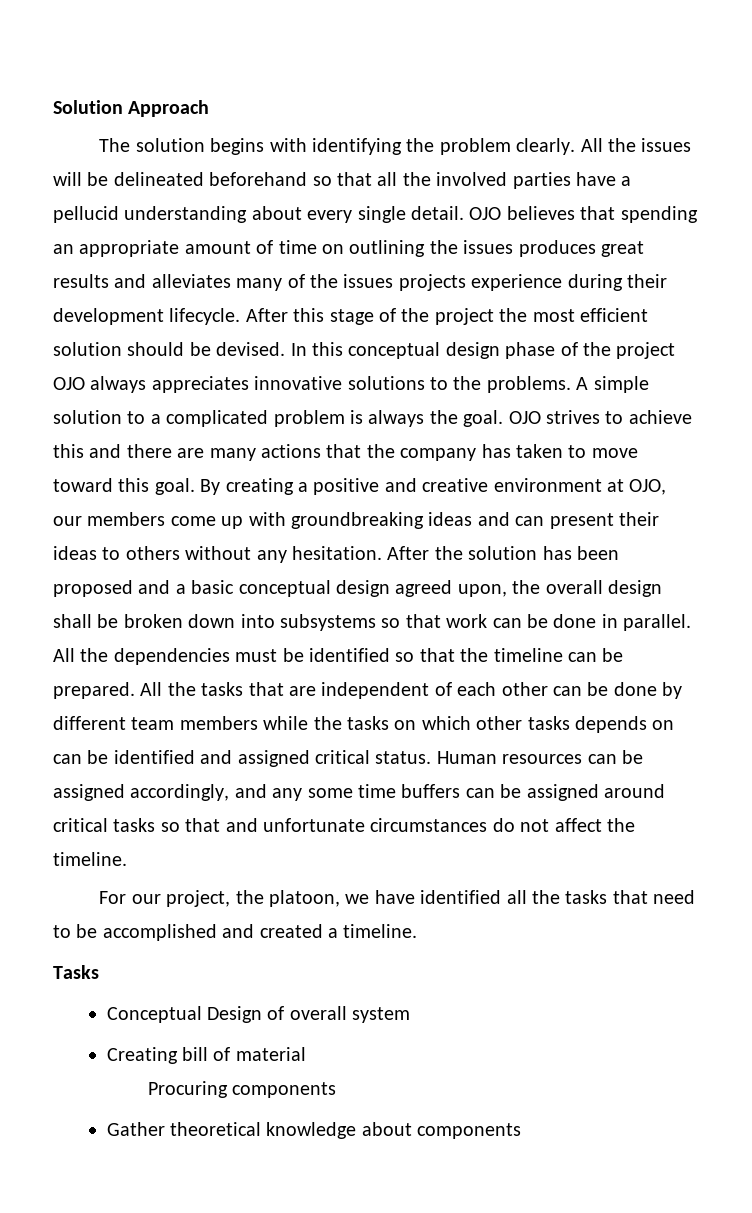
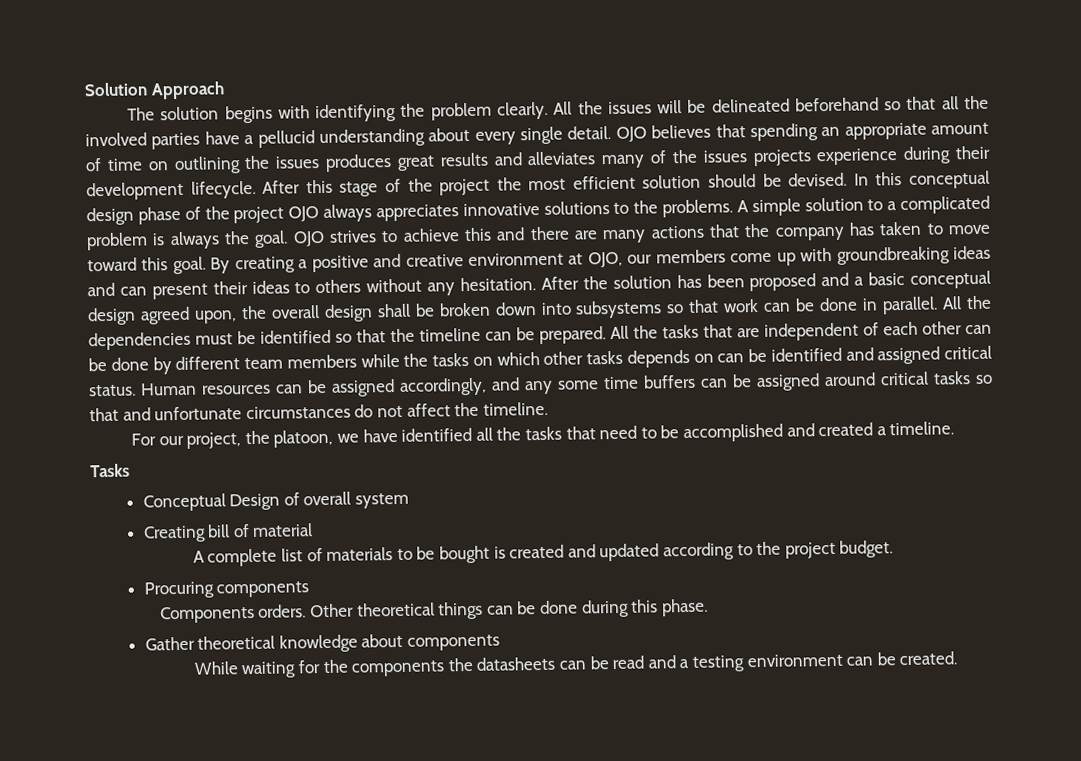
[147,1081,337,1098] Procuring components -> [192,540,894,567] [143,581,310,599] [159,598,708,624] A complete list of materials to be bought is created and updated according to the project budget. // Procuring components // Components orders. Other theoretical things can be done during this phase.
(522, 1131) none -> [193,651,958,679] // While waiting for the components the datasheets can be read and a testing environment can be created.

